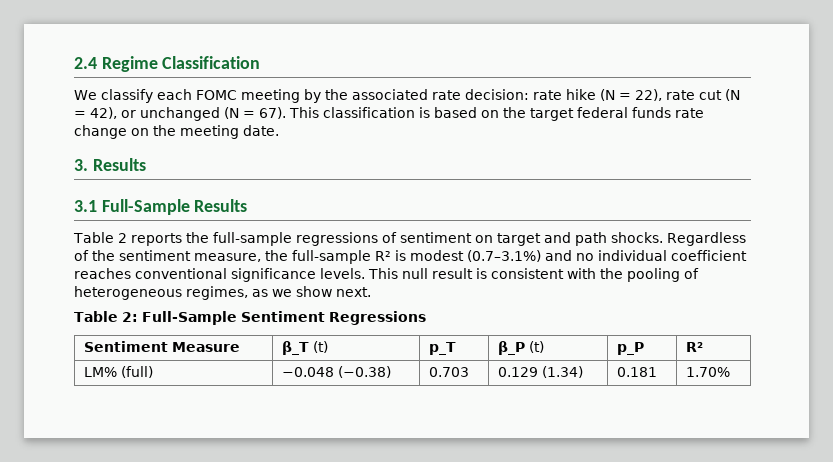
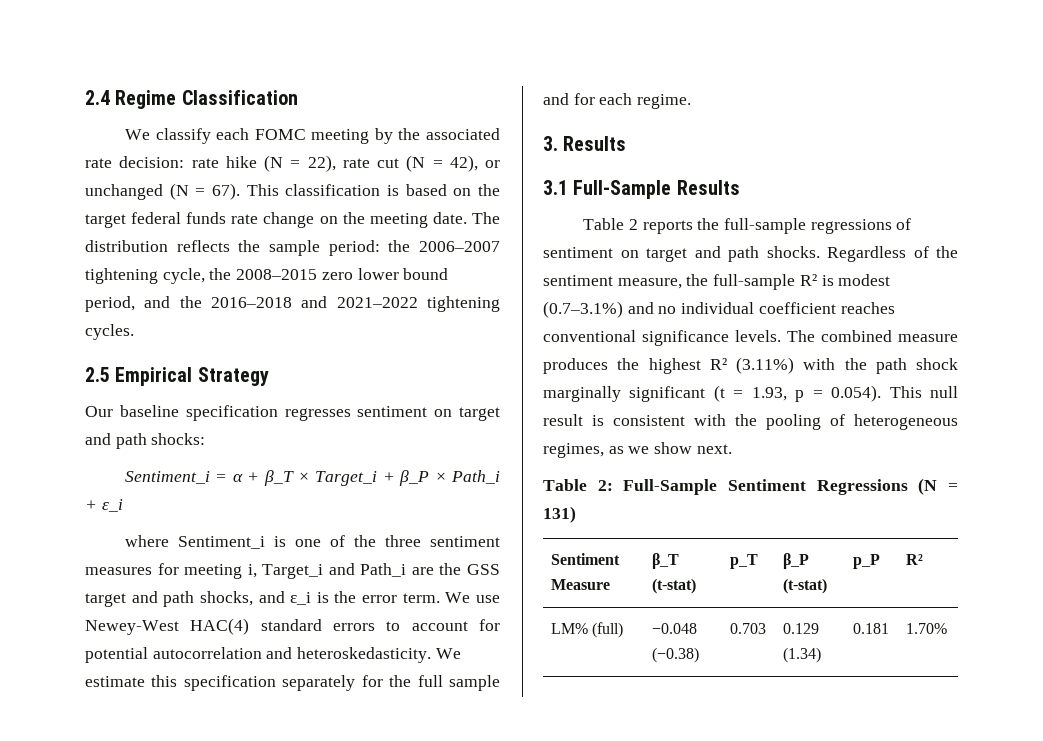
(279, 130) none -> [471,212,500,224] [85,240,500,256] [85,268,449,284] [85,296,501,312] [85,324,134,340] [85,367,269,386] [85,405,500,421] [85,433,206,449] [125,470,500,486] [85,499,123,512] [125,535,500,549] [85,563,500,579] [85,591,500,607] [85,618,500,635] [85,647,461,663] [85,675,501,691] [543,93,692,109] The distribution reflects the sample period: the 2006–2007 tightening cycle, the 2008–2015 zero lower bound period, and the 2016–2018 and 2021–2022 tightening cycles. // 2.5 Empirical Strategy // Our baseline specification regresses sentiment on target and path shocks: // Sentiment_i = α + β_T × Target_i + β_P × Path_i + ε_i // where Sentiment_i is one of the three sentiment measures for meeting i, Target_i and Path_i are the GSS target and path shocks, and ε_i is the error term. We use Newey-West HAC(4) standard errors to account for potential autocorrelation and heteroskedasticity. We estimate this specification separately for the full sample and for each regime.
(365, 273) none -> [787,330,958,342] [543,357,958,374] [543,385,882,402] The combined measure produces the highest R² (3.11%) with the path shock marginally significant (t = 1.93, p = 0.054).
(426, 318) none -> [918,478,958,495] [543,506,576,523] (N = 131)
[313,341,329,353] (t) -> [652,578,697,594] (t-stat)
[529,341,545,353] (t) -> [783,578,828,594] (t-stat)

